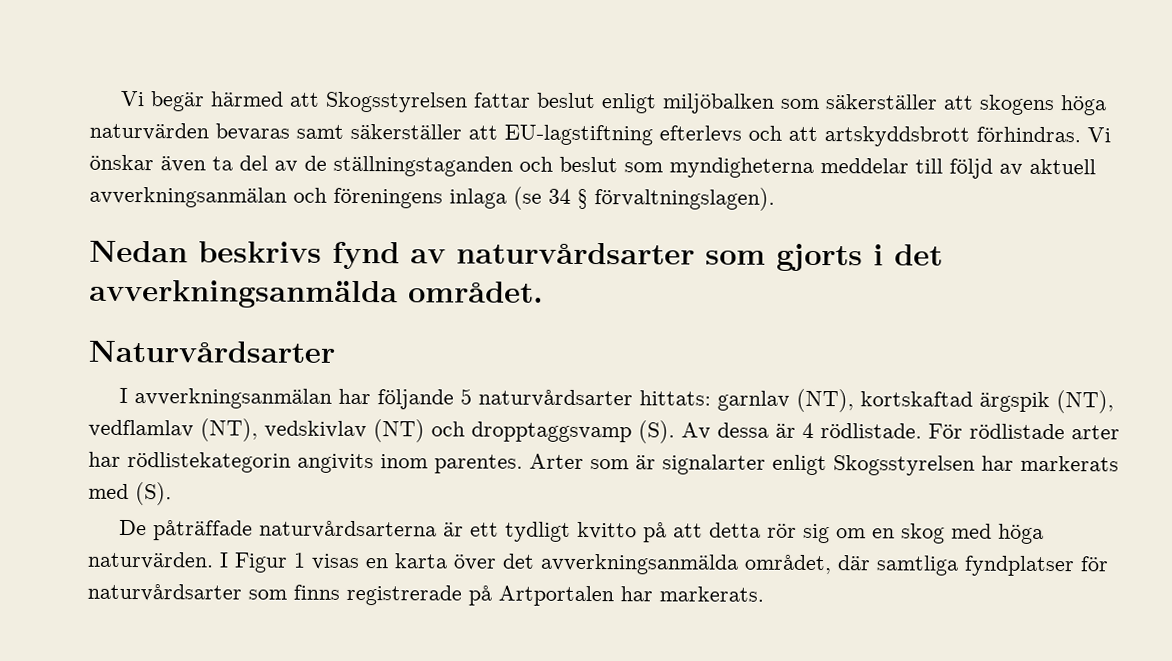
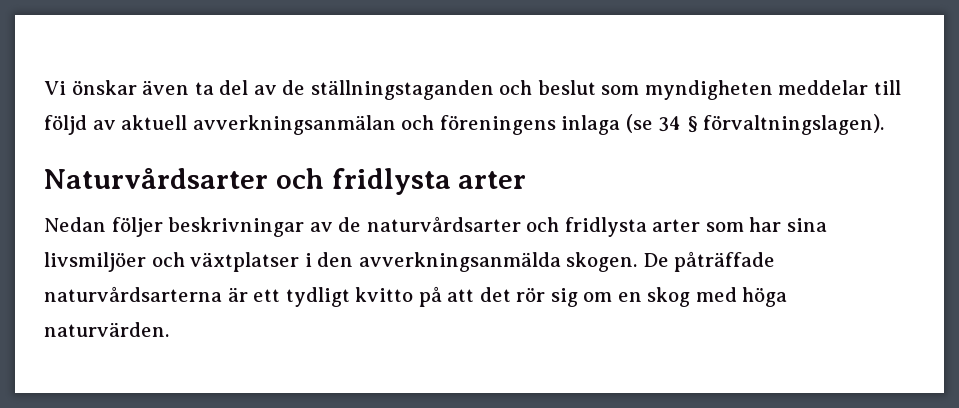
[119,90,1107,116] [89,122,1111,147] Vi begär härmed att Skogsstyrelsen fattar beslut enligt miljöbalken som säkerställer att skogens höga naturvärden bevaras samt säkerställer att EU-lagstiftning efterlevs och att artskyddsbrott förhindras. Vi -> [44,81,66,95] Vi
[669,157,814,178] myndigheterna -> [644,80,773,100] myndigheten
[89,240,943,272] [89,279,544,309] [88,340,335,363] [118,387,1114,414] [88,418,1120,444] [88,451,1119,476] [88,482,172,506] Nedan beskrivs fynd av naturvårdsarter som gjorts i det avverkningsanmälda området. // Naturvårdsarter // I avverkningsanmälan har följande 5 naturvårdsarter hittats: garnlav (NT), kortskaftad ärgspik (NT), vedflamlav (NT), vedskivlav (NT) och dropptaggsvamp (S). Av dessa är 4 rödlistade. För rödlistade arter har rödlistekategorin angivits inom parentes. Arter som är signalarter enligt Skogsstyrelsen har markerats med (S). // -> [44,168,527,195] [44,216,827,237] [44,252,638,272] Naturvårdsarter och fridlysta arter // Nedan följer beskrivningar av de naturvårdsarter och fridlysta arter som har sina livsmiljöer och växtplatser i den avverkningsanmälda skogen.
[708,522,761,538] detta -> [479,287,511,302] det
[219,552,1109,577] [87,583,764,607] I Figur 1 visas en karta över det avverkningsanmälda området, där samtliga fyndplatser för naturvårdsarter som finns registrerade på Artportalen har markerats. -> (169, 329) none

